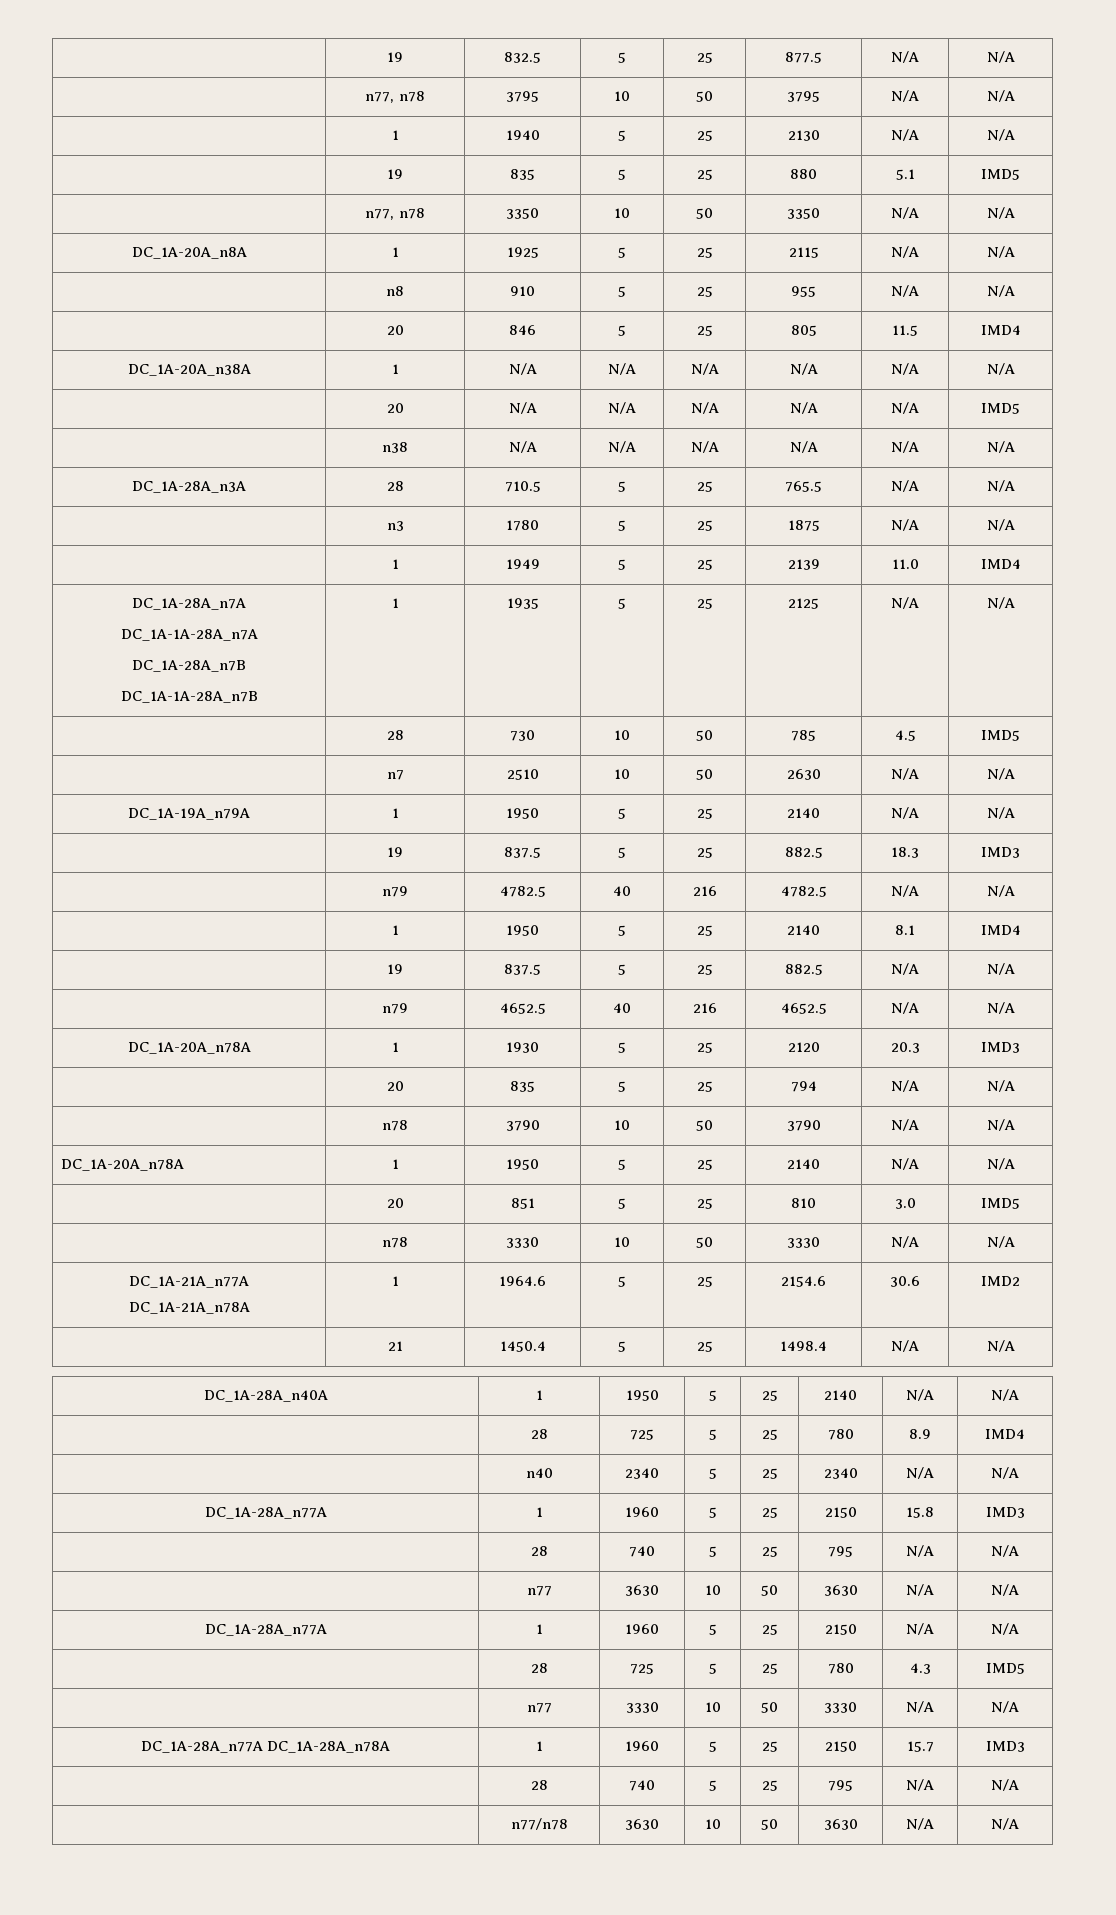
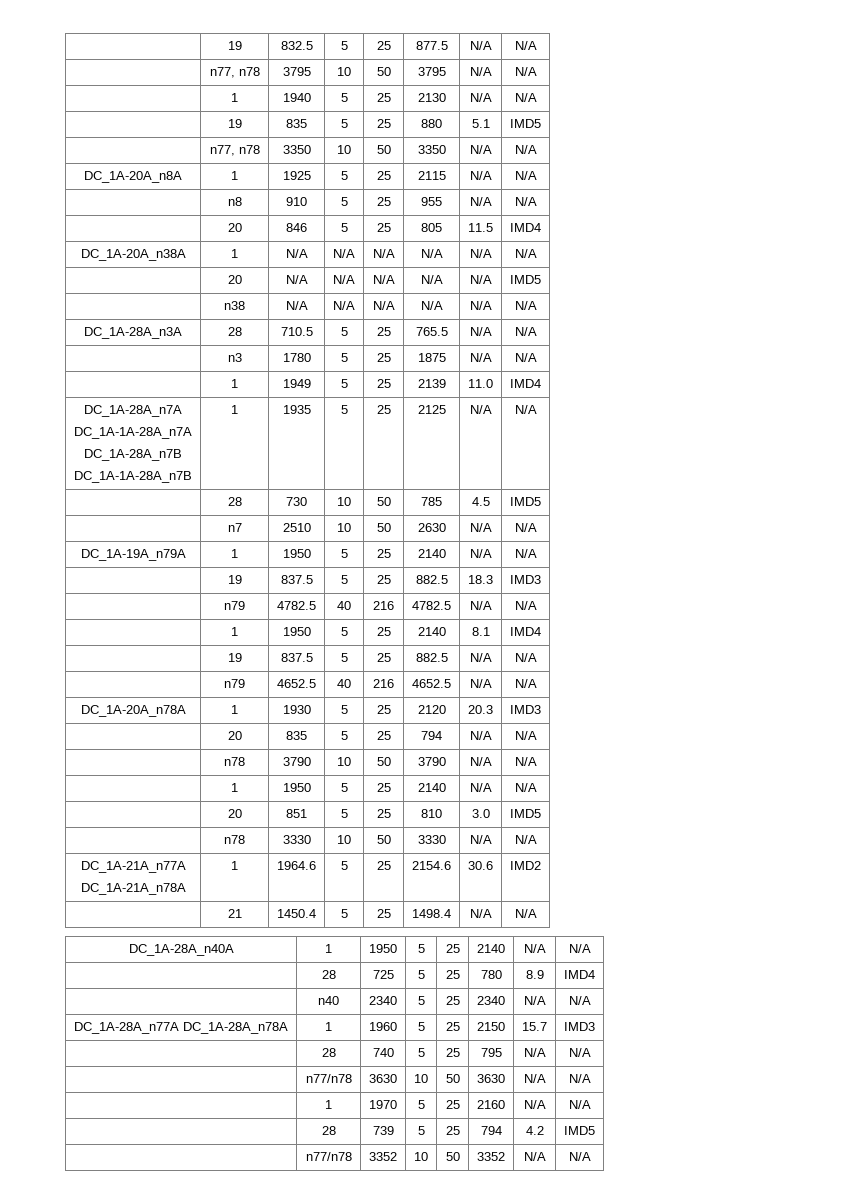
[61,1159,185,1171] DC_1A-20A_n78A -> (537, 761) none
[204,1507,327,1519] [535,1507,543,1517] [625,1507,659,1517] [708,1507,717,1518] [761,1507,778,1518] [824,1507,857,1518] [906,1507,934,1518] [985,1507,1025,1518] [530,1546,548,1556] [629,1546,655,1557] [708,1546,717,1557] [761,1546,778,1557] [828,1546,853,1557] [906,1545,934,1557] [991,1545,1019,1557] [526,1586,552,1596] [625,1585,659,1596] [704,1585,721,1595] [761,1585,778,1596] [823,1585,858,1596] [906,1584,934,1596] [991,1584,1019,1596] [204,1624,327,1636] [535,1624,543,1634] [625,1624,659,1634] [708,1624,717,1635] [761,1624,778,1635] [824,1624,857,1635] [906,1623,934,1635] [991,1623,1019,1635] [530,1663,548,1673] [630,1663,654,1674] [708,1663,717,1674] [761,1663,778,1674] [827,1663,854,1674] [909,1663,931,1674] [985,1663,1025,1674] [526,1703,552,1713] [625,1702,659,1713] [704,1702,721,1712] [761,1702,778,1713] [824,1702,857,1713] [906,1701,934,1713] [991,1701,1019,1713] // DC_1A-28A_n77A | 1 | 1960 | 5 | 25 | 2150 | 15.8 | IMD3 // | 28 | 740 | 5 | 25 | 795 | N/A | N/A // | n77 | 3630 | 10 | 50 | 3630 | N/A | N/A // DC_1A-28A_n77A | 1 | 1960 | 5 | 25 | 2150 | N/A | N/A // | 28 | 725 | 5 | 25 | 780 | 4.3 | IMD5 // | n77 | 3330 | 10 | 50 | 3330 | N/A | N/A -> (591, 1000) none
(1019, 1824) none -> [325,1100,332,1109] [369,1100,397,1109] [417,1100,425,1109] [445,1100,460,1109] [477,1100,505,1109] [523,1100,546,1109] [568,1100,591,1109] [321,1126,336,1135] [372,1126,394,1135] [417,1126,425,1135] [445,1126,460,1135] [480,1126,502,1135] [525,1126,544,1135] [564,1126,595,1135] [305,1152,352,1161] [369,1152,397,1161] [414,1152,428,1161] [445,1152,460,1161] [477,1152,505,1161] [523,1152,546,1161] [568,1152,591,1161] // | 1 | 1970 | 5 | 25 | 2160 | N/A | N/A // | 28 | 739 | 5 | 25 | 794 | 4.2 | IMD5 // | n77/n78 | 3352 | 10 | 50 | 3352 | N/A | N/A

